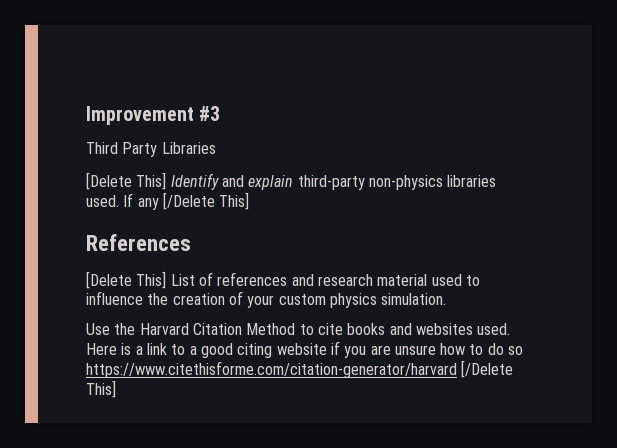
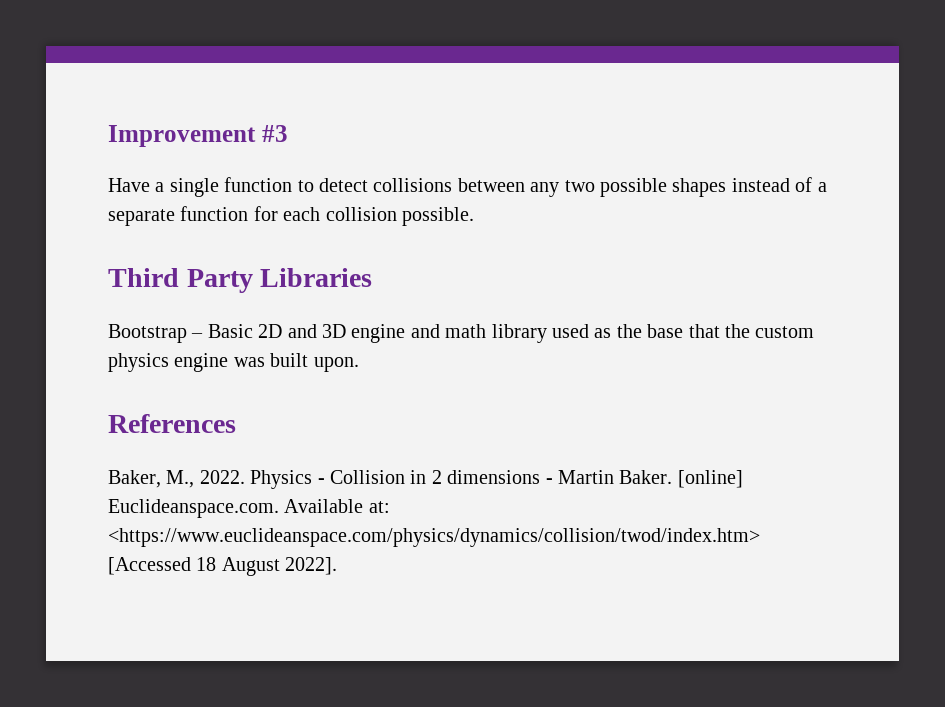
[86,142,216,157] [86,172,497,190] [86,192,250,210] [86,234,191,251] [86,271,480,289] [86,291,447,308] [86,323,511,335] [86,341,524,358] [86,360,514,378] [86,380,116,398] Third Party Libraries // [Delete This] Identify and explain third-party non-physics libraries used. If any [/Delete This] // References // [Delete This] List of references and research material used to influence the creation of your custom physics simulation. // Use the Harvard Citation Method to cite books and websites used. Here is a link to a good citing website if you are unsure how to do so https://www.citethisforme.com/citation-generator/harvard [/Delete This] -> [108,177,827,197] [108,206,474,226] [108,268,373,293] [108,324,815,343] [108,353,359,372] [108,414,236,433] [108,470,743,489] [108,499,390,518] [108,528,760,547] [108,557,338,576] Have a single function to detect collisions between any two possible shapes instead of a separate function for each collision possible. // Third Party Libraries // Bootstrap – Basic 2D and 3D engine and math library used as the base that the custom physics engine was built upon. // References // Baker, M., 2022. Physics - Collision in 2 dimensions - Martin Baker. [online] Euclideanspace.com. Available at: <https://www.euclideanspace.com/physics/dynamics/collision/twod/index.htm> [Accessed 18 August 2022].

